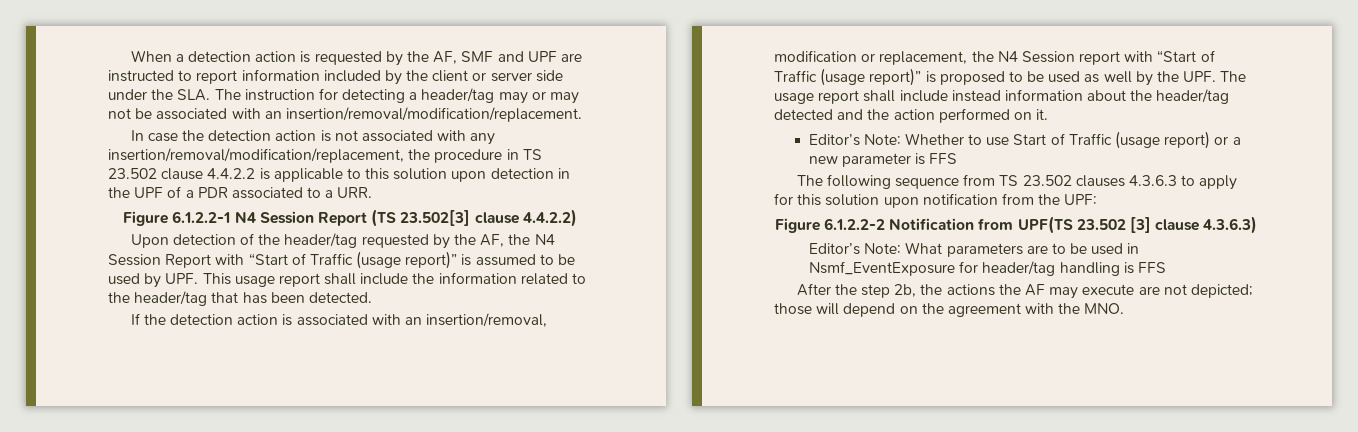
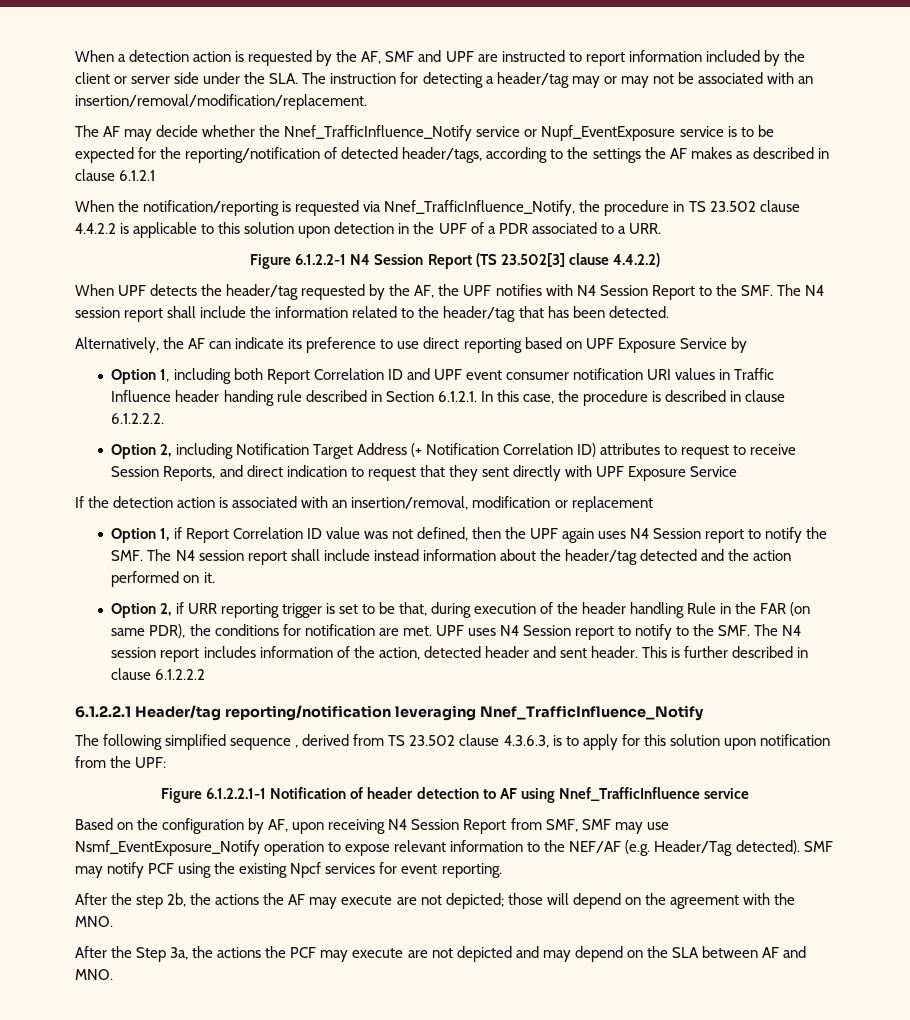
[130,130,496,145] [108,148,404,163] In case the detection action is not associated with any insertion/removal/modification/replacement, -> [75,125,774,141] [75,147,829,163] [75,169,156,181] [75,200,576,216] The AF may decide whether the Nnef_TrafficInfluence_Notify service or Nupf_EventExposure service is to be expected for the reporting/notification of detected header/tags, according to the settings the AF makes as described in clause 6.1.2.1 // When the notification/reporting is requested via Nnef_TrafficInfluence_Notify,
[130,233,255,248] Upon detection of -> [75,284,198,296] When UPF detects
[534,234,555,245] [108,251,576,269] [108,273,275,288] N4 Session Report with “Start of Traffic (usage report)” is assumed to be used by UPF. This usage -> [463,284,824,300] [75,307,120,318] UPF notifies with N4 Session Report to the SMF. The N4 session
(372, 297) none -> [75,337,747,353] [111,368,775,384] [111,390,786,406] [111,413,165,424] [111,443,797,459] [111,465,738,481] // Alternatively, the AF can indicate its preference to use direct reporting based on UPF Exposure Service by // Option 1, including both Report Correlation ID and UPF event consumer notification URI values in Traffic Influence header handing rule described in Section 6.1.2.1. In this case, the procedure is described in clause 6.1.2.2.2. // Option 2, including Notification Target Address (+ Notification Correlation ID) attributes to request to receive Session Reports, and direct indication to request that they sent directly with UPF Exposure Service
[879,50,1215,65] [774,68,1247,86] [774,93,814,104] replacement, the N4 Session report with “Start of Traffic (usage report)” is proposed to be used as well by the UPF. The usage -> [571,496,653,512] [111,527,828,543] [111,549,244,561] replacement // Option 1, if Report Correlation ID value was not defined, then the UPF again uses N4 Session report to notify the SMF. The N4 session
[808,131,1241,149] [808,153,958,167] [796,174,1177,189] Editor’s Note: Whether to use Start of Traffic (usage report) or a new parameter is FFS // The following sequence from TS 23.502 clauses 4.3.6.3 -> [111,602,811,618] [111,624,802,640] [111,646,809,662] [111,668,206,680] [75,705,704,721] [75,734,562,750] Option 2, if URR reporting trigger is set to be that, during execution of the header handling Rule in the FAR (on same PDR), the conditions for notification are met. UPF uses N4 Session report to notify to the SMF. The N4 session report includes information of the action, detected header and sent header. This is further described in clause 6.1.2.2.2 // 6.1.2.2.1 Header/tag reporting/notification leveraging Nnef_TrafficInfluence_Notify // The following simplified sequence , derived from TS 23.502 clause 4.3.6.3, is
[823,216,1258,234] [808,242,1140,257] [808,261,1166,276] 6.1.2.2-2 Notification from UPF(TS 23.502 [3] clause 4.3.6.3) // Editor’s Note: What parameters are to be used in Nsmf_EventExposure for header/tag handling is FFS -> [206,787,749,803] [75,818,669,834] [75,840,833,856] [75,862,502,878] 6.1.2.2.1-1 Notification of header detection to AF using Nnef_TrafficInfluence service // Based on the configuration by AF, upon receiving N4 Session Report from SMF, SMF may use Nsmf_EventExposure_Notify operation to expose relevant information to the NEF/AF (e.g. Header/Tag detected). SMF may notify PCF using the existing Npcf services for event reporting.
(1125, 308) none -> [75,946,807,962] [75,969,113,980] // After the Step 3a, the actions the PCF may execute are not depicted and may depend on the SLA between AF and MNO.

